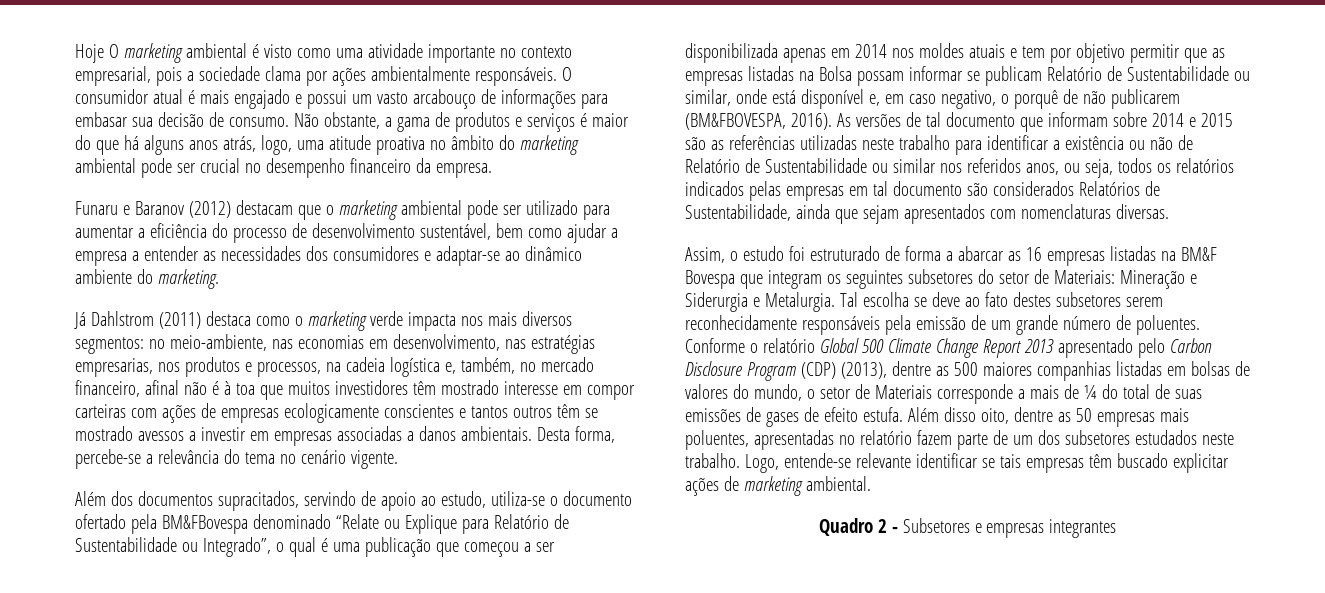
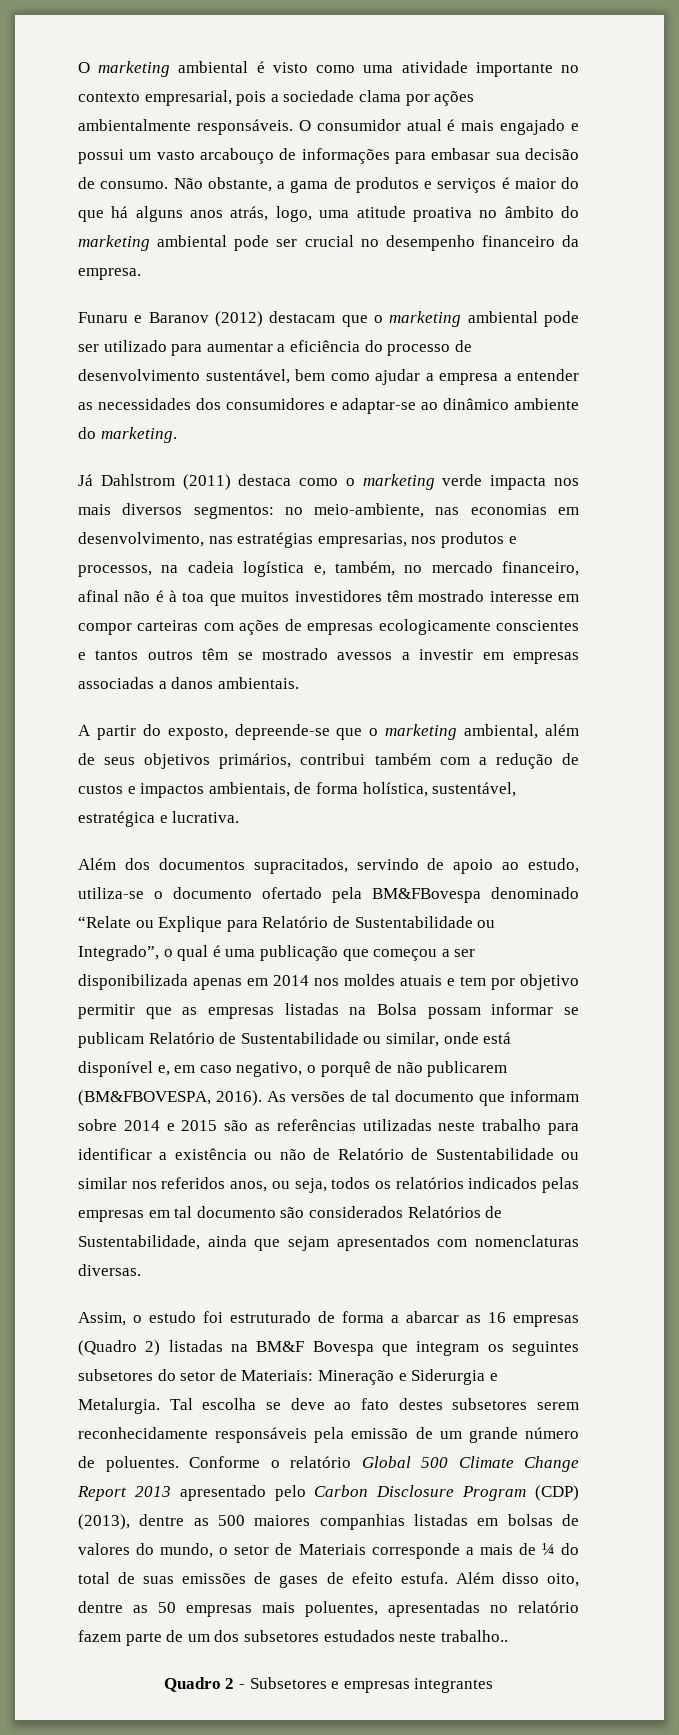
[75,44,104,63] Hoje -> (78, 67) none
[536,426,615,443] [75,449,398,469] Desta forma, percebe-se a relevância do tema no cenário vigente. -> [78,724,580,740] [78,753,579,769] [78,782,517,798] [78,811,240,827] // A partir do exposto, depreende-se que o marketing ambiental, além de seus objetivos primários, contribui também com a redução de custos e impactos ambientais, de forma holística, sustentável, estratégica e lucrativa.
(1105, 258) none -> [78,1340,161,1356] (Quadro 2)
[685,453,1229,473] [685,476,871,496] trabalho. Logo, entende-se relevante identificar se tais empresas têm buscado explicitar ações de marketing ambiental. -> [440,1630,508,1642] trabalho..

